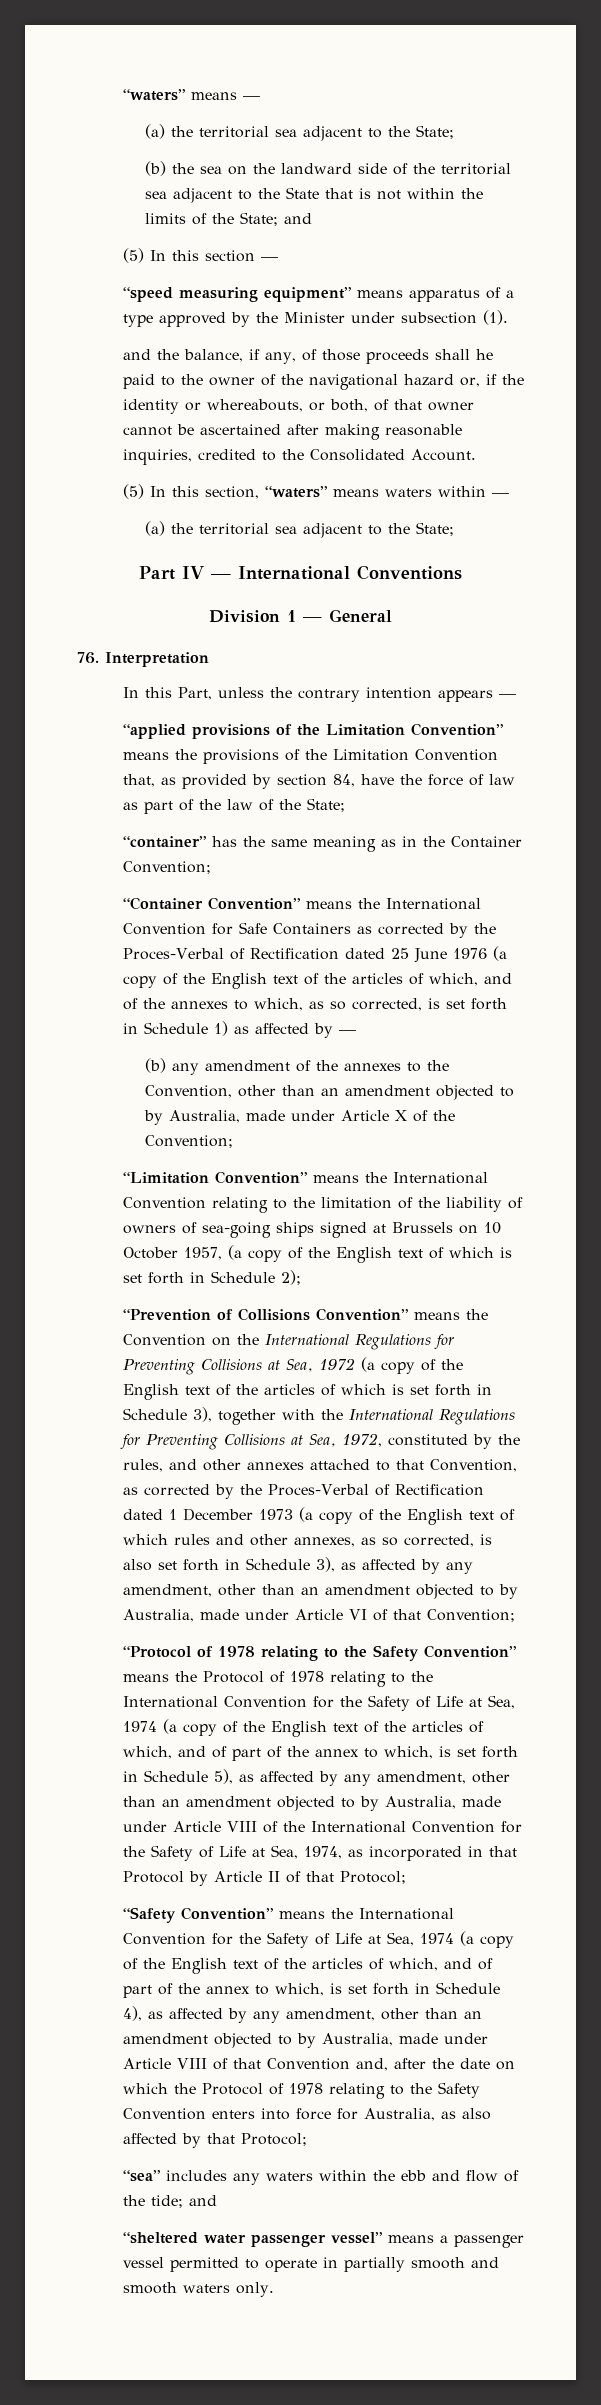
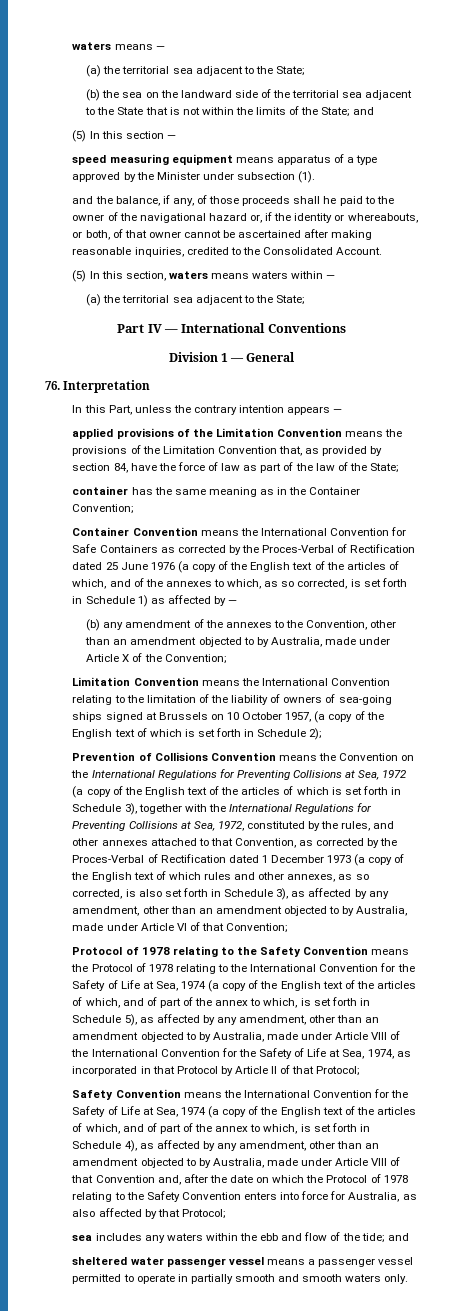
[122,89,185,101] “waters” -> [72,42,112,50] waters
[122,287,351,302] “speed measuring equipment” -> [72,154,233,165] speed measuring equipment
[264,486,327,498] “waters” -> [168,271,208,279] waters
[122,723,503,739] “applied provisions of the Limitation Convention” -> [72,428,343,439] applied provisions of the Limitation Convention
[122,836,206,848] “container” -> [72,486,129,495] container
[122,897,300,910] “Container Convention” -> [72,527,198,536] Container Convention
[122,1171,307,1184] “Limitation Convention” -> [72,677,199,686] Limitation Convention
[122,1309,211,1321] “Prevention -> [72,752,136,761] Prevention
[315,1308,408,1321] Convention” -> [210,752,276,761] Convention
[122,1645,516,1661] “Protocol of 1978 relating to the Safety Convention” -> [72,946,369,957] Protocol of 1978 relating to the Safety Convention
[122,1907,273,1923] “Safety Convention” -> [72,1089,181,1100] Safety Convention
[122,2170,160,2182] “sea” -> [72,1235,93,1241] sea
[122,2232,198,2244] “sheltered -> [72,1257,128,1265] sheltered
[330,2232,382,2244] vessel” -> [228,1257,264,1265] vessel

